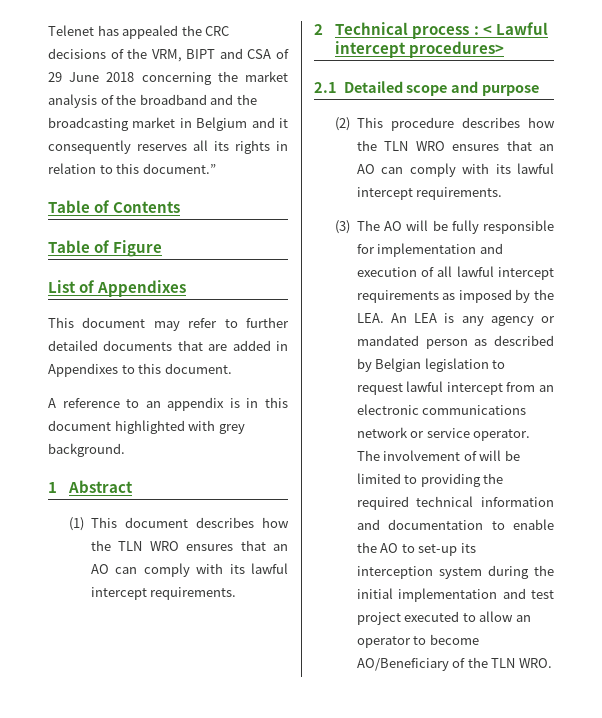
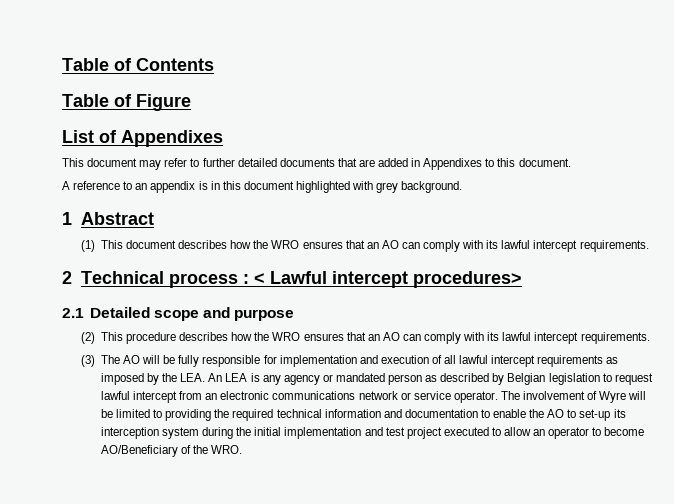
[48,25,230,39] [48,48,290,62] [48,71,288,85] [48,94,257,108] [48,117,288,131] [48,140,288,154] [48,163,216,174] Telenet has appealed the CRC decisions of the VRM, BIPT and CSA of 29 June 2018 concerning the market analysis of the broadband and the broadcasting market in Belgium and it consequently reserves all its rights in relation to this document.” // -> (62, 64) none
[118,541,143,551] TLN -> (269, 244) none
[384,141,409,151] TLN -> (270, 336) none
(477, 456) none -> [599,391,627,403] Wyre
[491,658,516,668] TLN -> (209, 449) none

